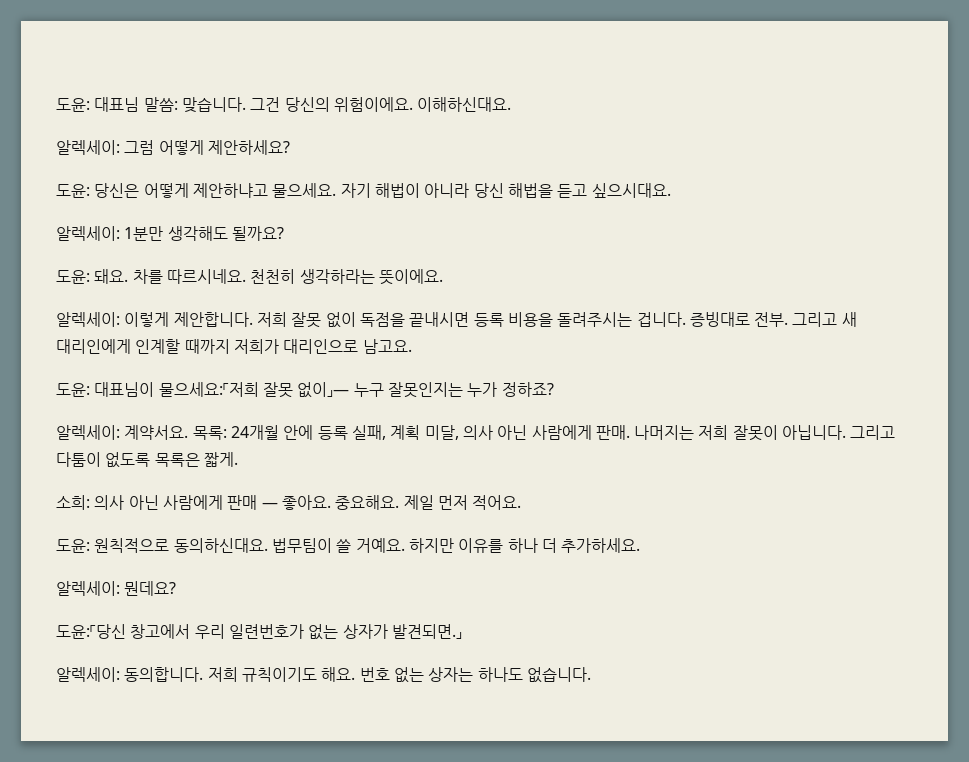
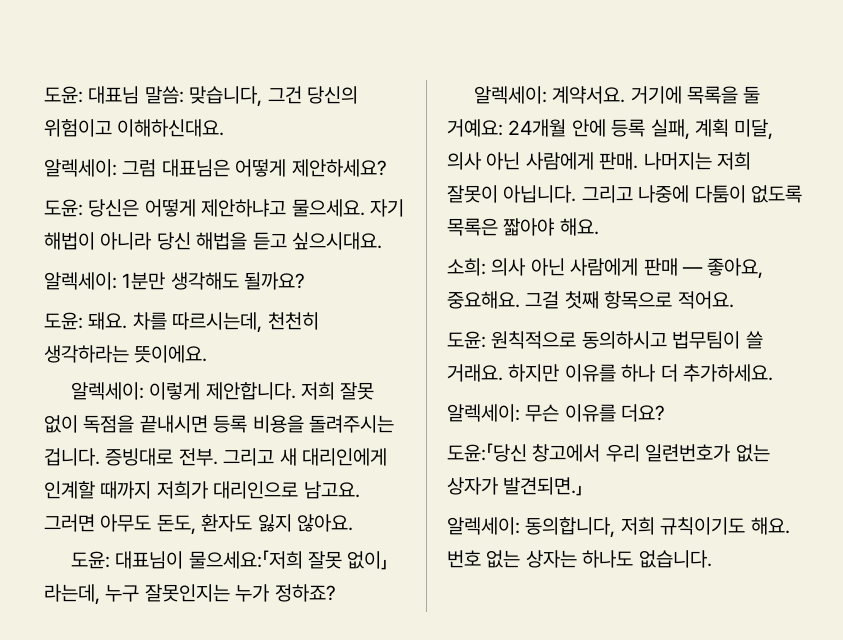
[181,97,246,113] 맞습니다. -> [189,86,263,107] 맞습니다,
[333,97,413,112] 위험이에요. -> [44,119,112,137] 위험이고
(155, 147) none -> [161,159,230,177] 대표님은
[166,269,246,284] 따르시네요. -> [172,312,263,333] 따르시는데,
(412, 346) none -> [44,514,353,535] 그러면 아무도 돈도, 환자도 잃지 않아요.
[333,389,350,395] — -> [44,584,100,605] 라는데,
[192,426,227,440] 목록: -> [630,86,761,104] [447,119,503,137] 거기에 목록을 둘 거예요:
(896, 432) none -> [638,185,690,203] 나중에
[203,452,238,467] 짧게. -> [503,218,599,236] 짧아야 해요.
[281,495,468,510] 좋아요. 중요해요. 제일 먼저 -> [707,258,764,279] [447,291,673,309] 좋아요, 중요해요. 그걸 첫째 항목으로
[173,538,268,553] 동의하신대요. -> [581,331,667,349] 동의하시고
[355,538,405,553] 거예요. -> [447,364,503,382] 거래요.
[124,581,177,596] 뭔데요? -> [525,404,666,422] 무슨 이유를 더요?
[124,667,204,682] 동의합니다. -> [525,517,616,538] 동의합니다,

